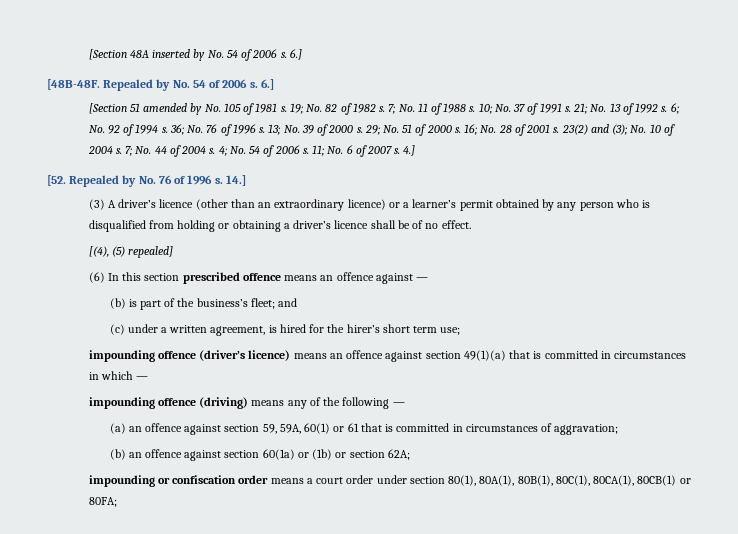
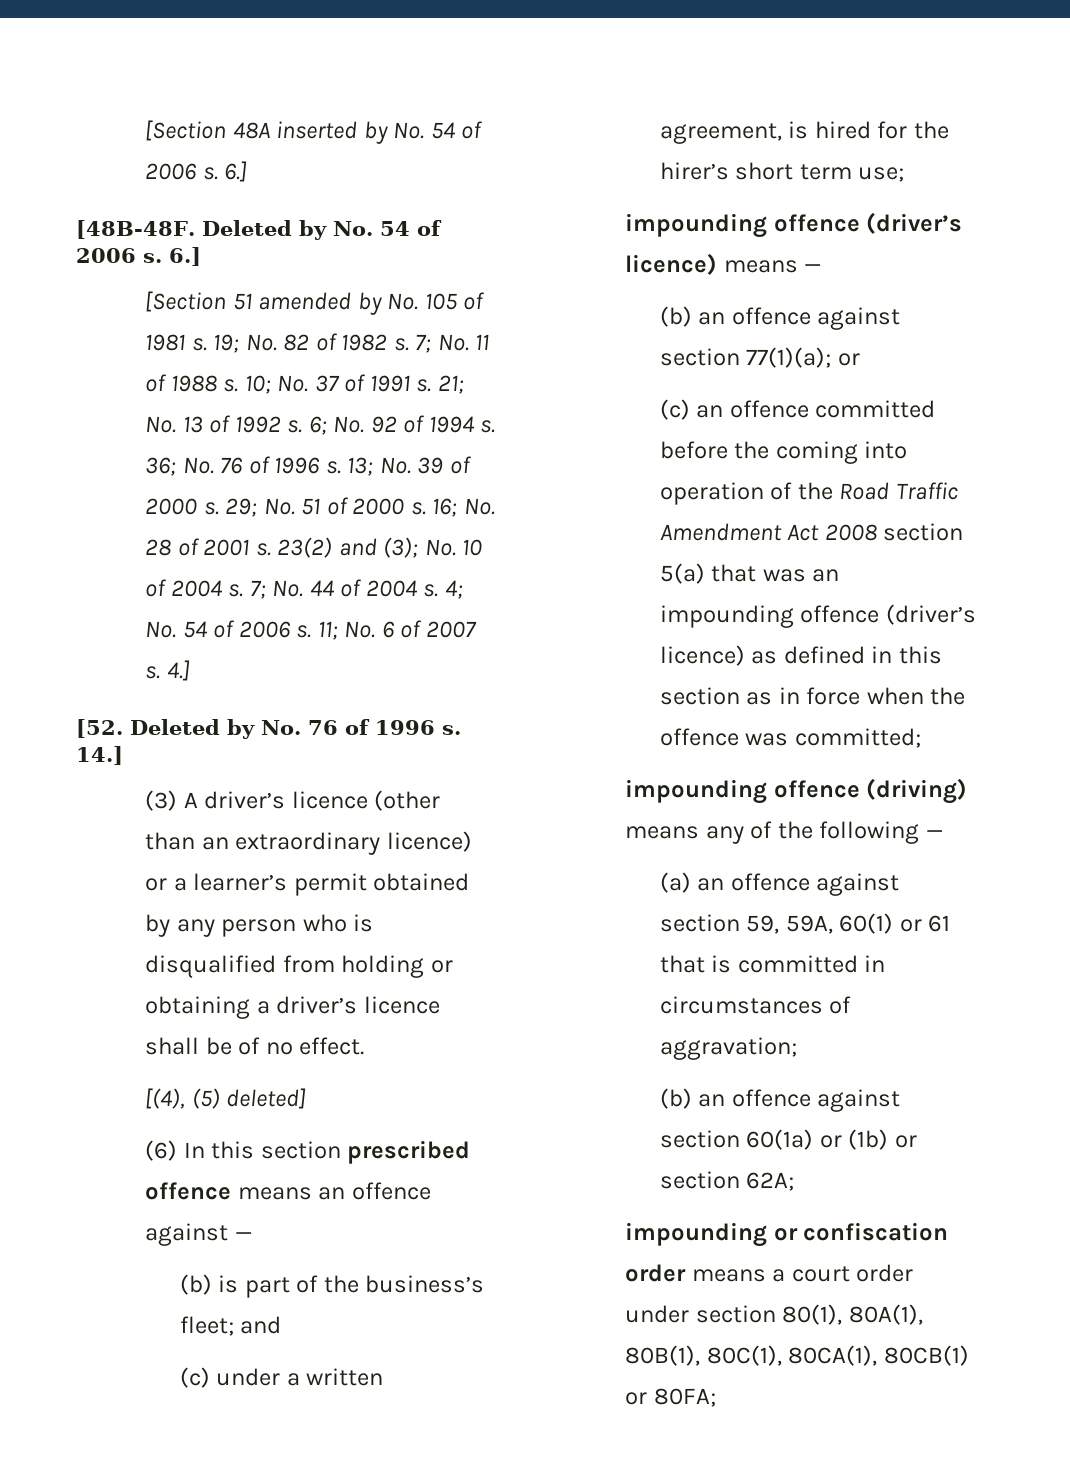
[103,79,154,91] Repealed -> [201,220,292,236] Deleted
[69,175,120,187] Repealed -> [130,719,220,735] Deleted
[128,246,174,258] repealed] -> [226,1088,307,1109] deleted]
[329,350,687,362] [88,371,149,380] an offence against section 49(1)(a) that is committed in circumstances in which — -> [804,264,822,272] [659,306,901,330] [659,347,860,368] [659,399,936,420] [659,441,908,464] [659,482,958,505] [659,523,964,541] [659,563,840,584] [659,604,976,628] [659,645,942,666] [659,687,966,705] [659,728,921,748] — // (b) an offence against section 77(1)(a); or // (c) an offence committed before the coming into operation of the Road Traffic Amendment Act 2008 section 5(a) that was an impounding offence (driver’s licence) as defined in this section as in force when the offence was committed;

